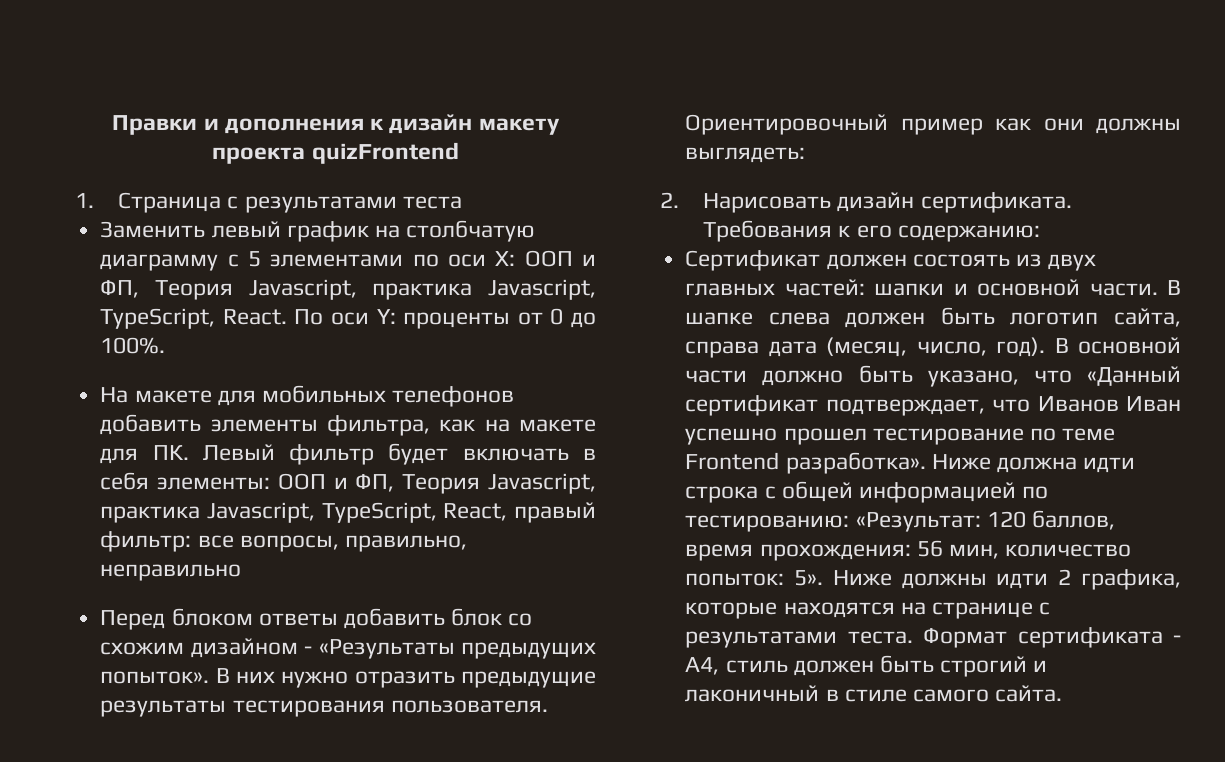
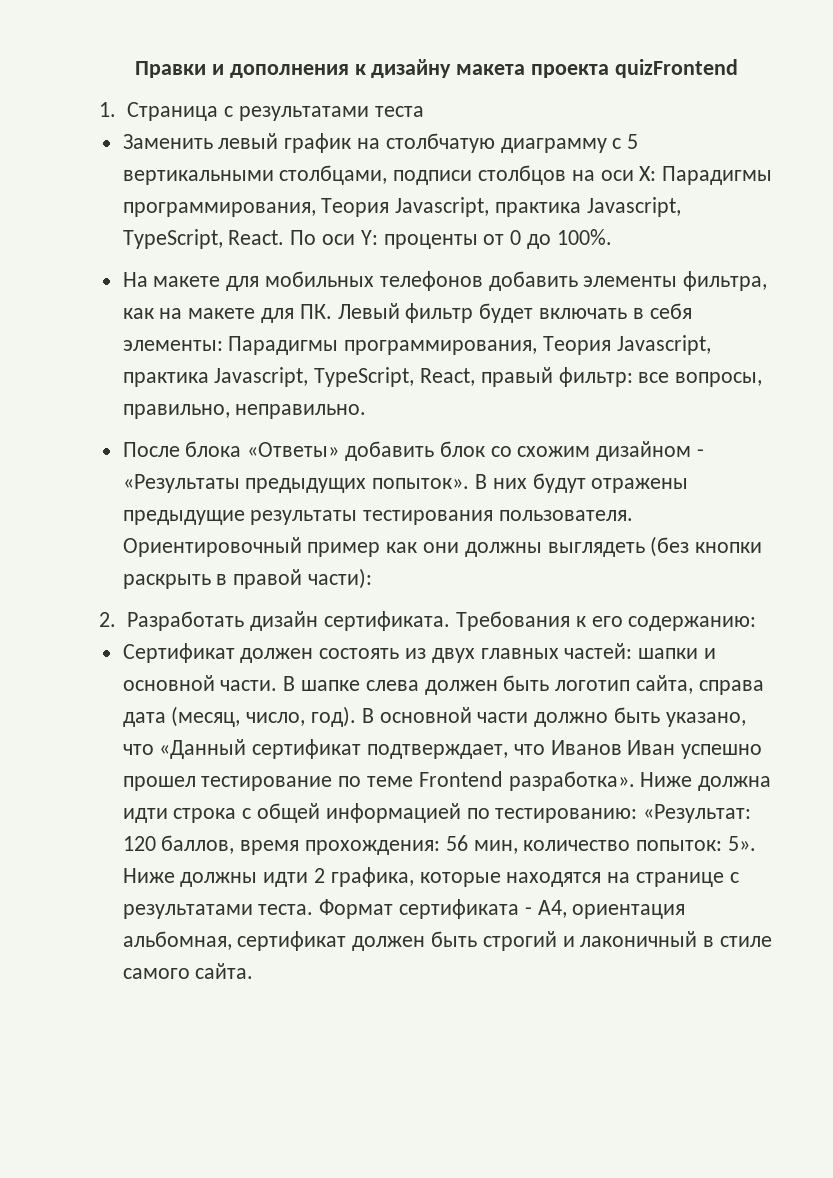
[389,114,560,135] дизайн макету -> [371,59,526,78] дизайну макета
[270,250,596,267] [100,280,140,298] элементами по оси Х: ООП и ФП, -> [122,165,773,185] [122,202,316,217] вертикальными столбцами, подписи столбцов на оси Х: Парадигмы программирования,
[277,473,395,492] ООП и ФП, -> [228,336,538,355] Парадигмы программирования,
[100,564,242,581] [100,608,338,630] неправильно // Перед блоком ответы -> [235,404,367,419] [122,441,340,457] неправильно. // После блока «Ответы»
[281,671,455,688] нужно отразить -> [532,473,689,493] будут отражены
[685,147,806,163] выглядеть: -> [547,536,763,557] [122,568,373,589] выглядеть (без кнопки раскрыть в правой части):
[703,193,832,213] Нарисовать -> [127,611,245,631] Разработать
[725,660,788,673] стиль -> [572,904,686,919] [122,931,347,951] ориентация альбомная, сертификат

